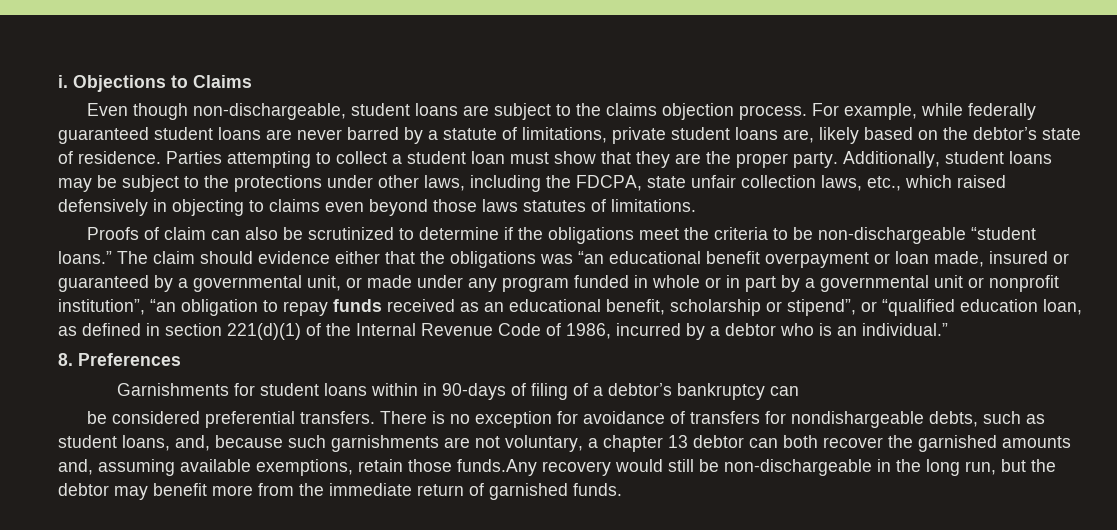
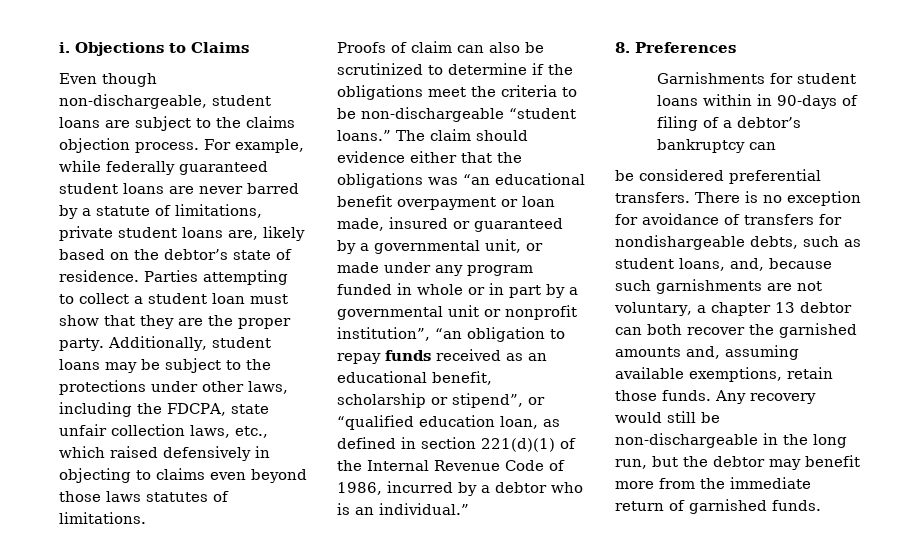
[457,459,537,476] funds.Any -> [662,390,746,404] funds. Any

